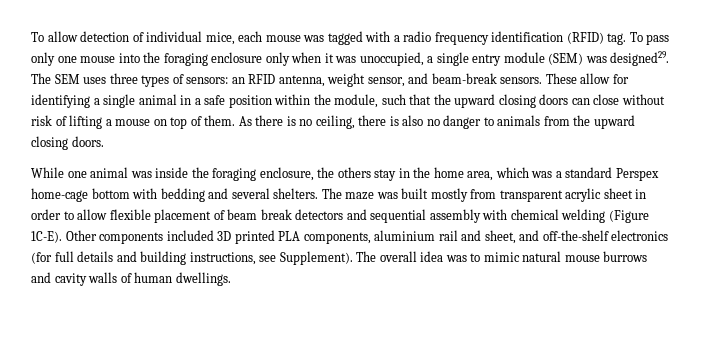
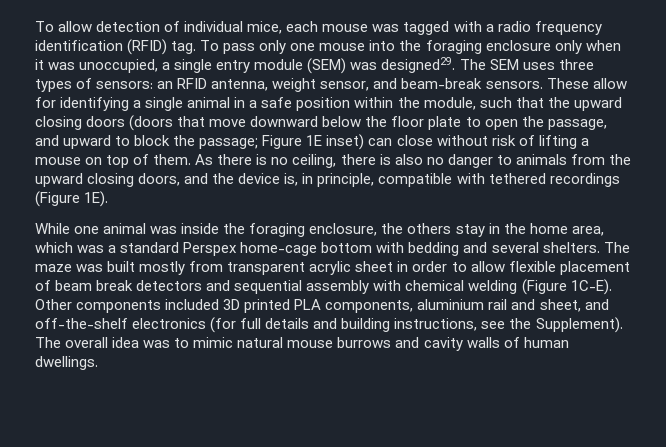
(569, 99) none -> [129,115,607,131] [35,134,365,150] (doors that move downward below the floor plate to open the passage, and upward to block the passage; Figure 1E inset)
[71,136,104,147] doors. -> [138,173,620,187] [35,191,109,207] doors, and the device is, in principle, compatible with tethered recordings (Figure 1E).
(277, 258) none -> [509,318,532,329] the

